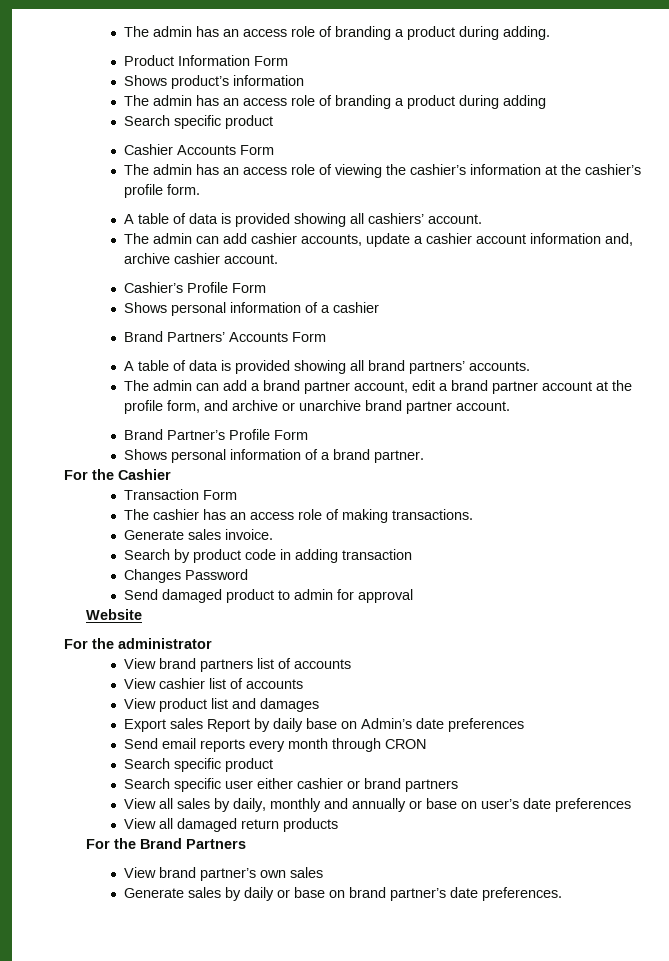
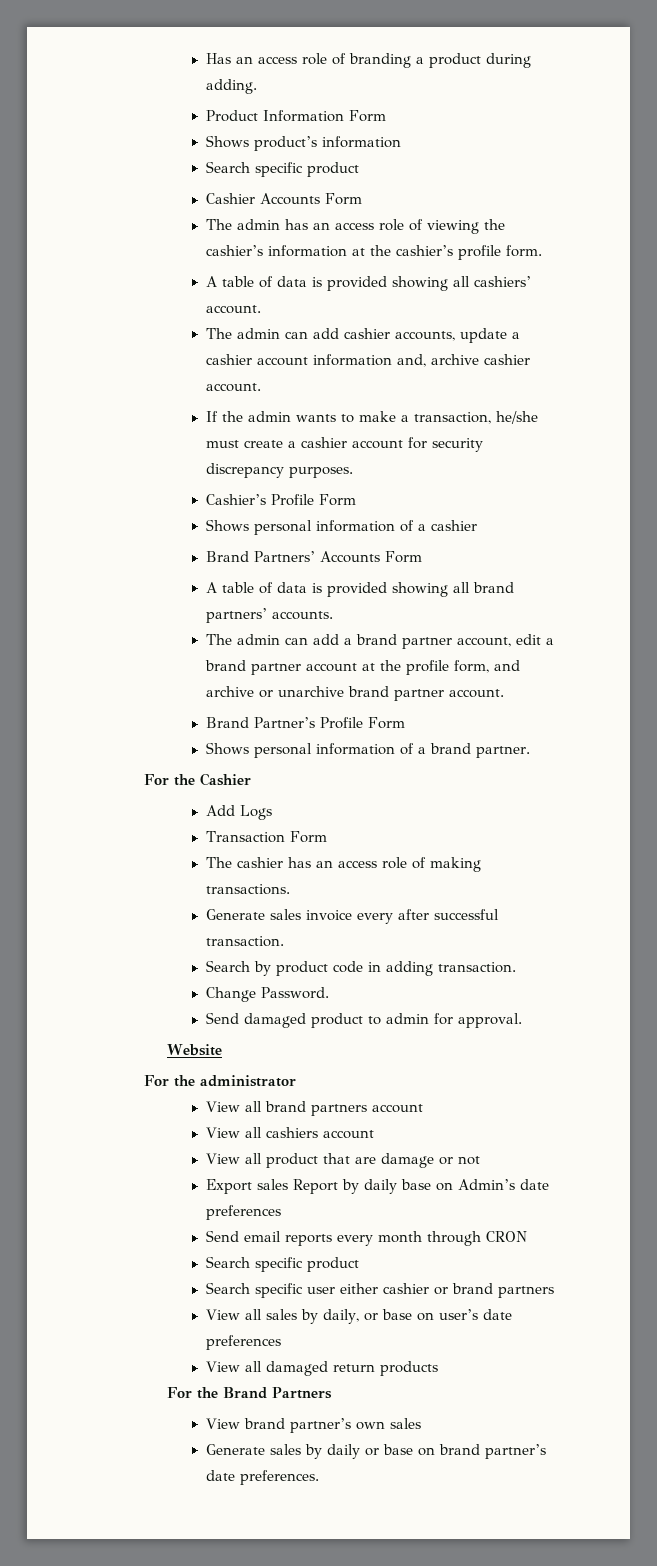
[124,26,220,37] The admin has -> [205,53,231,64] Has
[124,95,547,109] // The admin has an access role of branding a product during adding -> (401, 142) none
(279, 259) none -> [205,411,538,424] [205,437,483,452] [205,463,353,478] // If the admin wants to make a transaction, he/she must create a cashier account for security discrepancy purposes.
(172, 474) none -> [205,805,272,820] // Add Logs
[225,529,274,540] invoice. -> [305,909,499,924] [205,936,284,947] invoice every after successful transaction.
[342,549,413,560] [124,569,249,583] transaction // Changes Password -> [437,962,516,973] [205,987,329,1002] transaction. // Change Password.
[358,589,414,603] approval -> [457,1013,522,1028] approval.
[159,658,352,672] [124,678,304,689] [124,698,320,712] brand partners list of accounts // View cashier list of accounts // View product list and damages -> [244,1101,423,1116] [205,1127,374,1139] [205,1153,480,1168] all brand partners account // View all cashiers account // View all product that are damage or not
[270,798,407,812] monthly and annually -> (359, 1316) none

